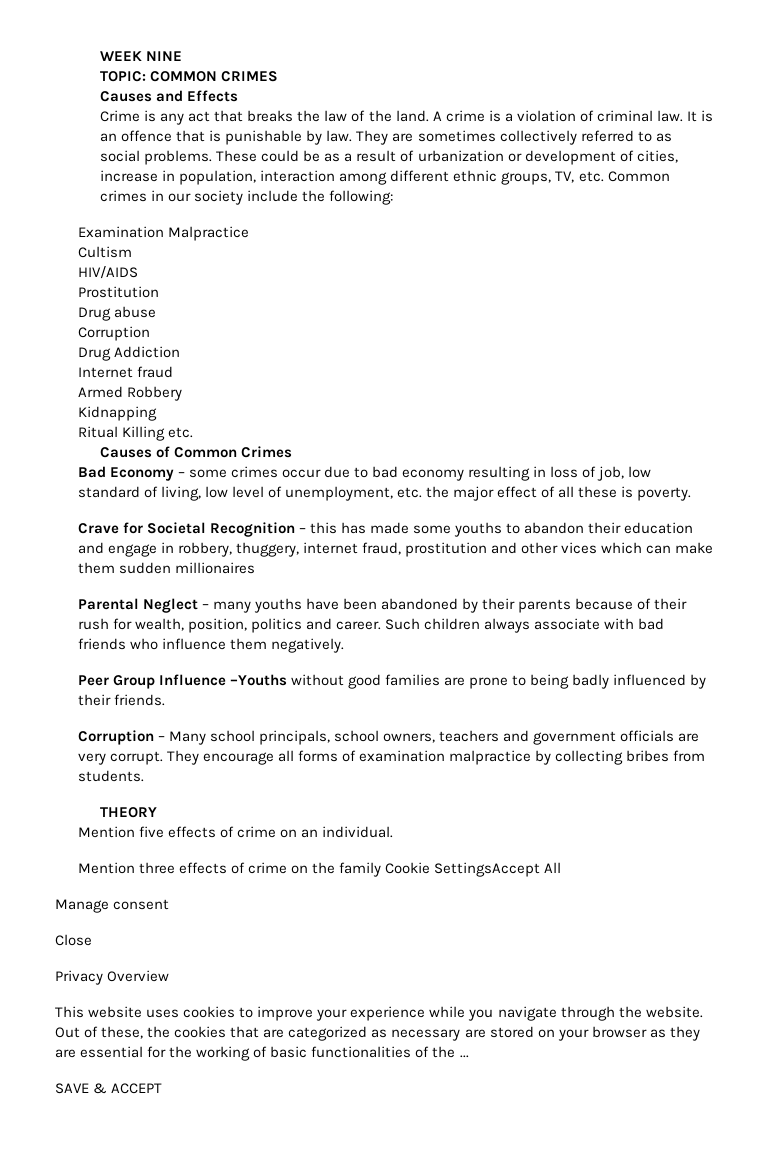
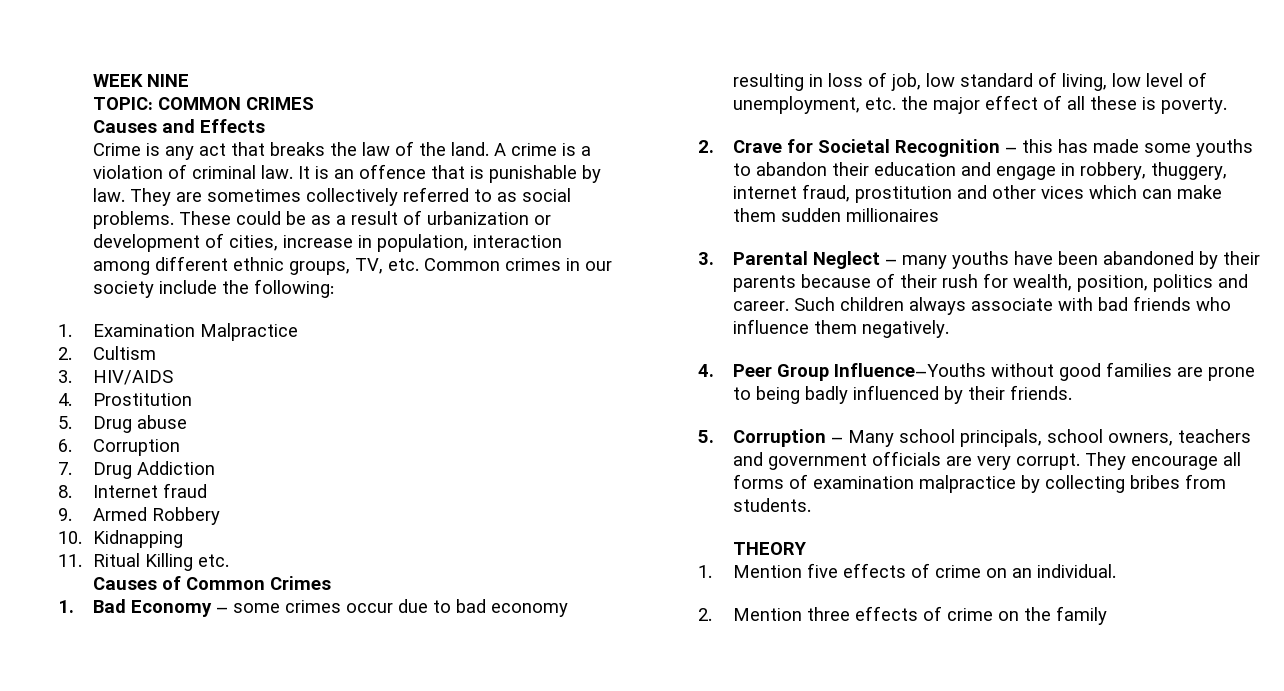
(394, 197) none -> [58,324,73,337] 1.
(249, 233) none -> [58,347,73,360] 2.
(132, 252) none -> [58,370,73,383] 3.
(138, 272) none -> [58,393,73,406] 4.
(159, 292) none -> [58,416,73,429] 5.
(156, 312) none -> [58,439,73,452] 6.
(150, 333) none -> [58,462,73,475] 7.
(180, 352) none -> [58,485,73,498] 8.
(173, 372) none -> [58,508,73,521] 9.
(182, 393) none -> [58,531,83,544] 10.
(157, 413) none -> [58,554,83,567] 11.
(293, 452) none -> [58,600,75,613] 1.
(692, 494) none -> [698,140,715,153] 2.
(255, 568) none -> [698,252,715,265] 3.
(344, 645) none -> [698,364,715,377] 4.
[158,674,287,686] Influence –Youths -> [834,363,987,377] Influence–Youths
(165, 700) none -> [698,430,715,443] 5.
(158, 812) none -> [698,565,713,578] 1.
(393, 832) none -> [698,608,713,621] 2.
[384,862,562,877] [55,899,170,913] [55,934,92,946] [55,970,170,985] [55,1006,703,1021] [55,1026,700,1041] [55,1046,469,1061] [55,1083,163,1094] Cookie SettingsAccept All // Manage consent // Close // Privacy Overview // This website uses cookies to improve your experience while you navigate through the website. Out of these, the cookies that are categorized as necessary are stored on your browser as they are essential for the working of basic functionalities of the ... // SAVE & ACCEPT -> (1108, 615) none

